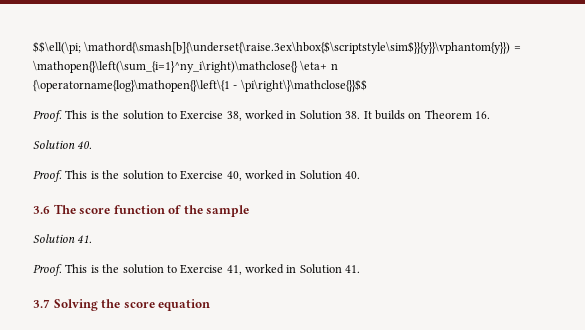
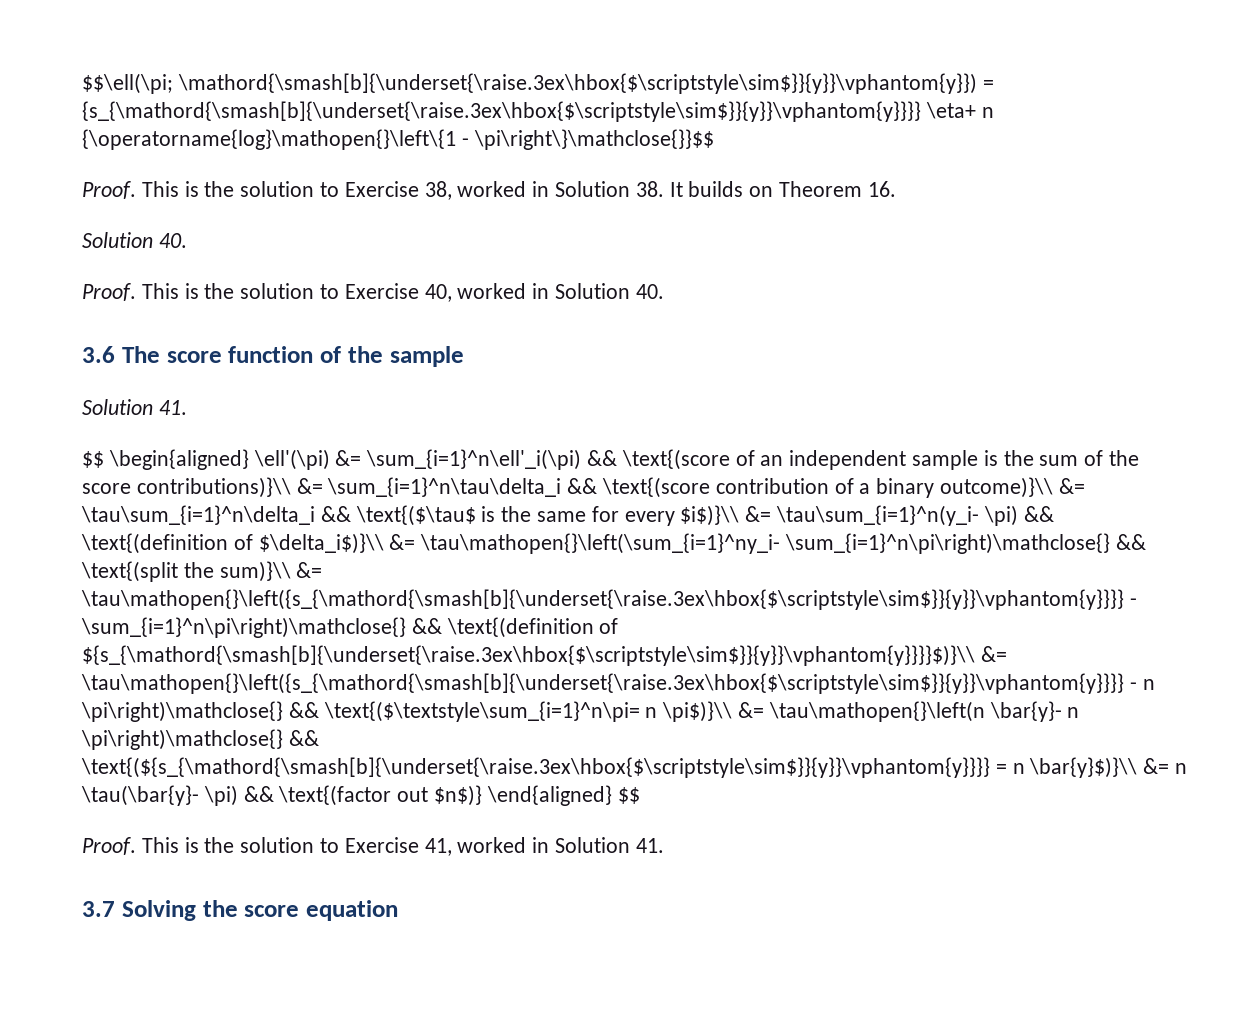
[33,60,298,73] \mathopen{}\left(\sum_{i=1}^ny_i\right)\mathclose{} -> [82,101,921,122] {s_{\mathord{\smash[b]{\underset{\raise.3ex\hbox{$\scriptstyle\sim$}}{y}}\vphantom{y}}}}
(93, 239) none -> [82,449,1140,470] [82,477,1085,498] [81,505,1054,526] [81,533,1146,554] [81,561,323,582] [81,589,1137,610] [81,617,619,638] [82,645,1007,666] [81,673,1155,694] [81,701,1080,722] [81,729,319,750] [81,757,1188,778] [81,785,640,806] // $$ \begin{aligned} \ell'(\pi) &= \sum_{i=1}^n\ell'_i(\pi) && \text{(score of an independent sample is the sum of the score contributions)}\\ &= \sum_{i=1}^n\tau\delta_i && \text{(score contribution of a binary outcome)}\\ &= \tau\sum_{i=1}^n\delta_i && \text{($\tau$ is the same for every $i$)}\\ &= \tau\sum_{i=1}^n(y_i- \pi) && \text{(definition of $\delta_i$)}\\ &= \tau\mathopen{}\left(\sum_{i=1}^ny_i- \sum_{i=1}^n\pi\right)\mathclose{} && \text{(split the sum)}\\ &= \tau\mathopen{}\left({s_{\mathord{\smash[b]{\underset{\raise.3ex\hbox{$\scriptstyle\sim$}}{y}}\vphantom{y}}}} - \sum_{i=1}^n\pi\right)\mathclose{} && \text{(definition of ${s_{\mathord{\smash[b]{\underset{\raise.3ex\hbox{$\scriptstyle\sim$}}{y}}\vphantom{y}}}}$)}\\ &= \tau\mathopen{}\left({s_{\mathord{\smash[b]{\underset{\raise.3ex\hbox{$\scriptstyle\sim$}}{y}}\vphantom{y}}}} - n \pi\right)\mathclose{} && \text{($\textstyle\sum_{i=1}^n\pi= n \pi$)}\\ &= \tau\mathopen{}\left(n \bar{y}- n \pi\right)\mathclose{} && \text{(${s_{\mathord{\smash[b]{\underset{\raise.3ex\hbox{$\scriptstyle\sim$}}{y}}\vphantom{y}}}} = n \bar{y}$)}\\ &= n \tau(\bar{y}- \pi) && \text{(factor out $n$)} \end{aligned} $$

